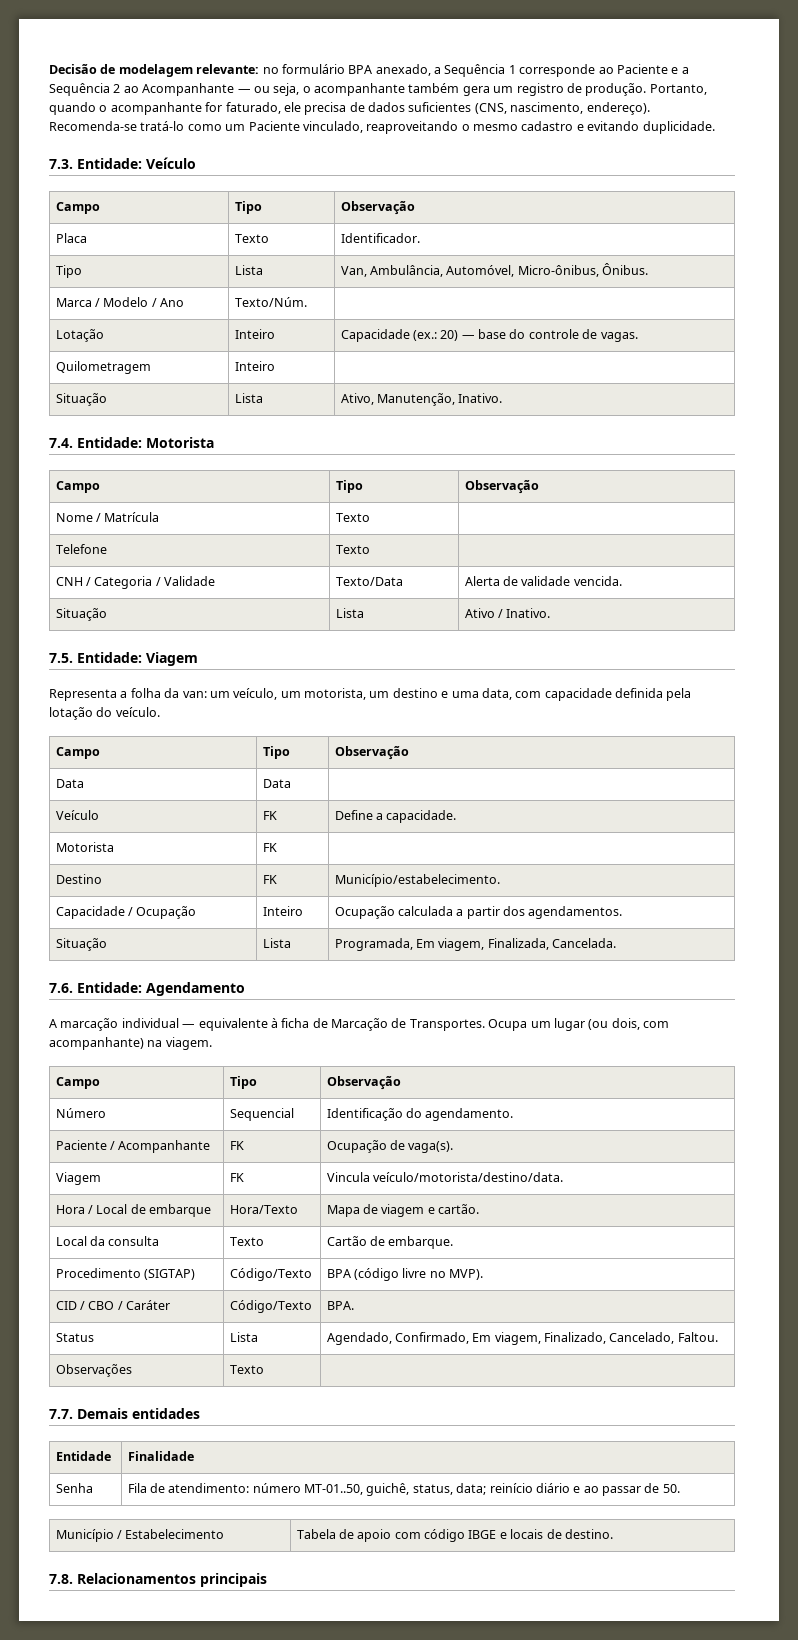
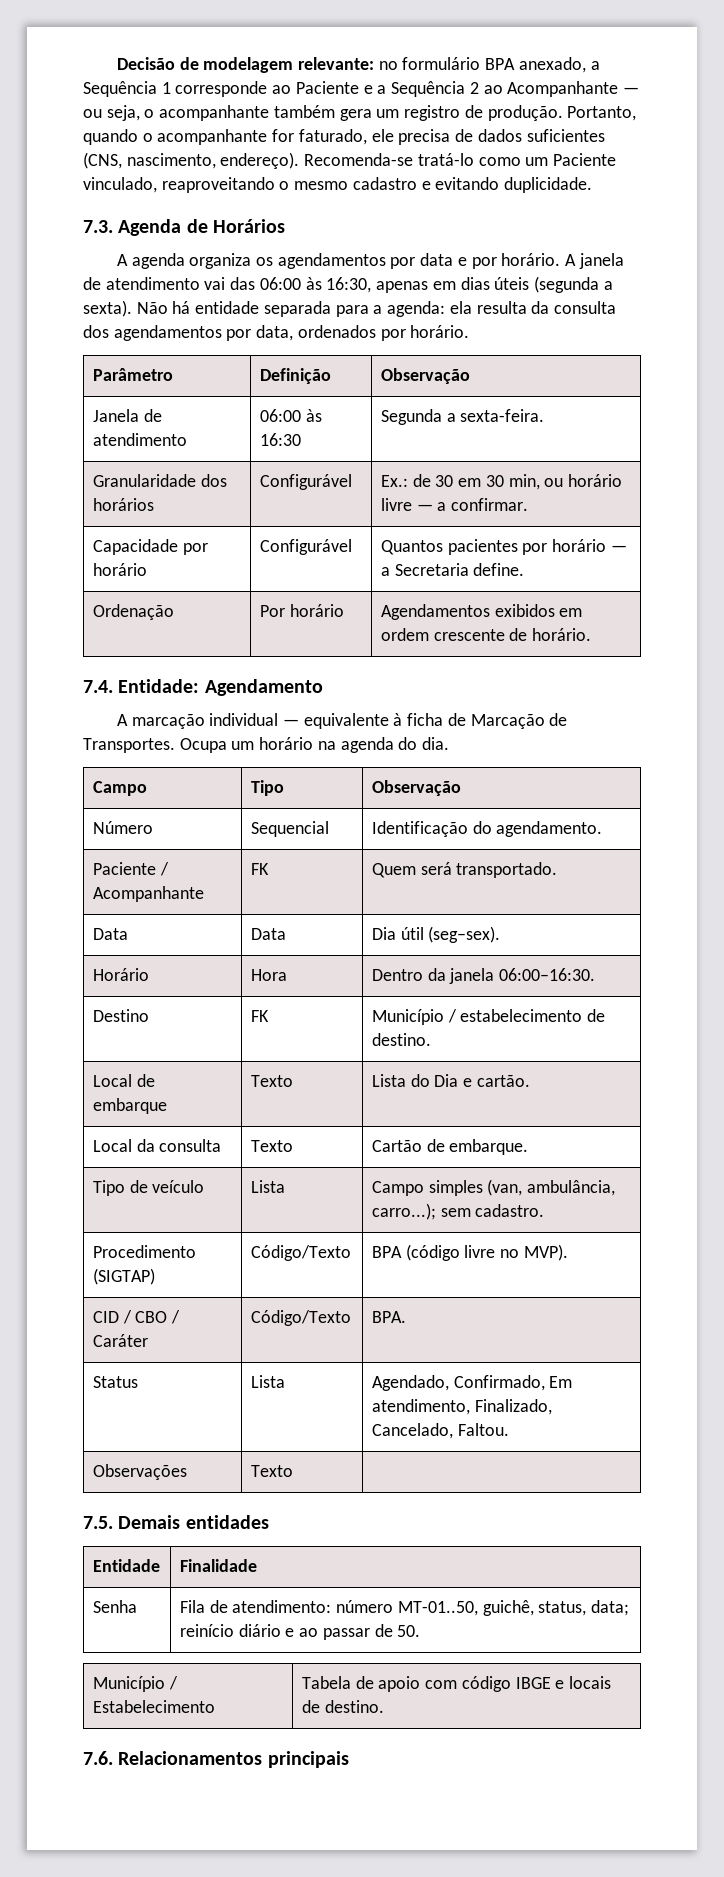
[77,157,196,169] [55,202,100,214] [234,201,262,214] [340,201,415,215] [55,233,87,243] [234,234,269,243] [340,233,420,243] [55,265,82,278] [234,265,263,275] [340,263,649,277] [55,297,185,307] [234,297,307,307] [55,329,104,342] [234,329,275,339] [340,329,638,342] [55,361,151,374] [234,361,275,371] [55,393,107,406] [234,393,263,403] [340,393,503,406] [49,437,214,448] [55,481,100,493] [335,480,363,493] [464,480,539,494] [55,512,160,522] [335,513,370,522] [55,544,107,554] [335,545,370,554] [55,576,216,589] [335,577,403,586] [464,576,622,586] [55,608,107,621] [335,608,364,618] [464,608,551,618] [49,652,198,666] [49,688,692,701] [49,707,160,720] [55,747,100,759] [262,746,290,759] [334,746,409,760] [55,779,84,788] [262,779,291,788] [55,810,99,820] [262,811,277,820] [334,810,457,823] [55,842,114,852] [262,843,277,852] [55,874,102,884] [262,875,277,884] [334,874,500,887] [55,906,197,919] [262,906,303,916] [334,906,623,919] [55,938,107,951] [262,938,291,948] [334,938,617,951] [49,983,73,993] Entidade: Veículo // Campo | Tipo | Observação // Placa | Texto | Identificador. // Tipo | Lista | Van, Ambulância, Automóvel, Micro-ônibus, Ônibus. // Marca / Modelo / Ano | Texto/Núm. | // Lotação | Inteiro | Capacidade (ex.: 20) — base do controle de vagas. // Quilometragem | Inteiro | // Situação | Lista | Ativo, Manutenção, Inativo. // 7.4. Entidade: Motorista // Campo | Tipo | Observação // Nome / Matrícula | Texto | // Telefone | Texto | // CNH / Categoria / Validade | Texto/Data | Alerta de validade vencida. // Situação | Lista | Ativo / Inativo. // 7.5. Entidade: Viagem // Representa a folha da van: um veículo, um motorista, um destino e uma data, com capacidade definida pela lotação do veículo. // Campo | Tipo | Observação // Data | Data | // Veículo | FK | Define a capacidade. // Motorista | FK | // Destino | FK | Município/estabelecimento. // Capacidade / Ocupação | Inteiro | Ocupação calculada a partir dos agendamentos. // Situação | Lista | Programada, Em viagem, Finalizada, Cancelada. // 7.6. -> [118,219,285,236] [116,253,624,269] [83,276,613,293] [83,300,616,317] [83,325,470,341] [92,368,173,381] [259,368,331,384] [380,368,470,384] [92,409,162,422] [92,433,187,446] [259,409,322,422] [259,433,301,446] [380,409,545,425] [92,474,227,487] [92,498,154,511] [259,474,352,490] [380,474,623,490] [380,498,529,511] [92,539,208,555] [92,563,147,576] [259,539,352,555] [380,539,627,555] [380,563,525,576] [92,604,174,620] [259,604,344,617] [380,604,583,620] [380,628,592,641] [83,680,113,693] Agenda de Horários // A agenda organiza os agendamentos por data e por horário. A janela de atendimento vai das 06:00 às 16:30, apenas em dias úteis (segunda a sexta). Não há entidade separada para a agenda: ela resulta da consulta dos agendamentos por data, ordenados por horário. // Parâmetro | Definição | Observação // Janela de atendimento | 06:00 às 16:30 | Segunda a sexta-feira. // Granularidade dos horários | Configurável | Ex.: de 30 em 30 min, ou horário livre — a confirmar. // Capacidade por horário | Configurável | Quantos pacientes por horário — a Secretaria define. // Ordenação | Por horário | Agendamentos exibidos em ordem crescente de horário. // 7.4.
[553,1018,669,1031] [49,1037,212,1050] lugar (ou dois, com acompanhante) na viagem. -> [259,737,450,753] horário na agenda do dia.
[326,1140,454,1153] [55,1172,101,1185] [229,1173,244,1182] [326,1172,563,1182] [55,1205,93,1214] Ocupação de vaga(s). // Viagem | FK | Vincula veículo/motorista/destino/data. // Hora / -> [371,862,558,878] [92,928,128,940] [250,928,286,940] [371,926,501,943] [92,968,149,981] [250,969,287,981] [371,968,596,984] [92,1009,149,1022] [250,1010,269,1022] [371,1009,606,1025] [371,1033,431,1046] Quem será transportado. // Data | Data | Dia útil (seg–sex). // Horário | Hora | Dentro da janela 06:00–16:30. // Destino | FK | Município / estabelecimento de destino. //
[229,1205,298,1214] [326,1204,425,1217] Hora/Texto | Mapa de viagem -> [250,1075,293,1087] [371,1074,459,1087] Texto | Lista do Dia
(454, 1242) none -> [92,1180,205,1196] [250,1180,285,1193] [371,1179,616,1196] [371,1203,545,1220] // Tipo de veículo | Lista | Campo simples (van, ambulância, carro...); sem cadastro.
[494,1332,541,1345] viagem, -> [371,1399,470,1415] atendimento,
[49,1409,73,1419] 7.7. -> [83,1516,113,1529] 7.5.
[49,1574,73,1584] 7.8. -> [83,1751,113,1765] 7.6.

